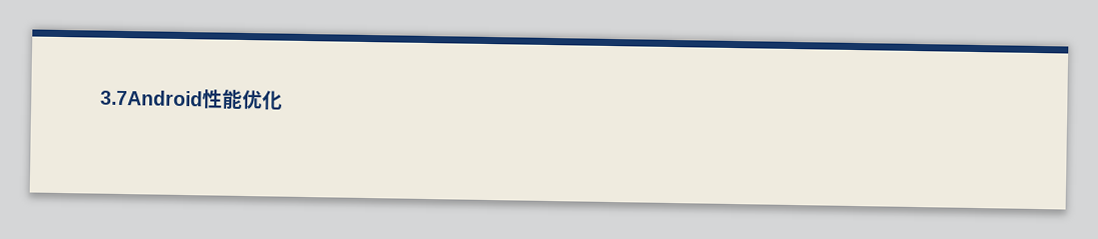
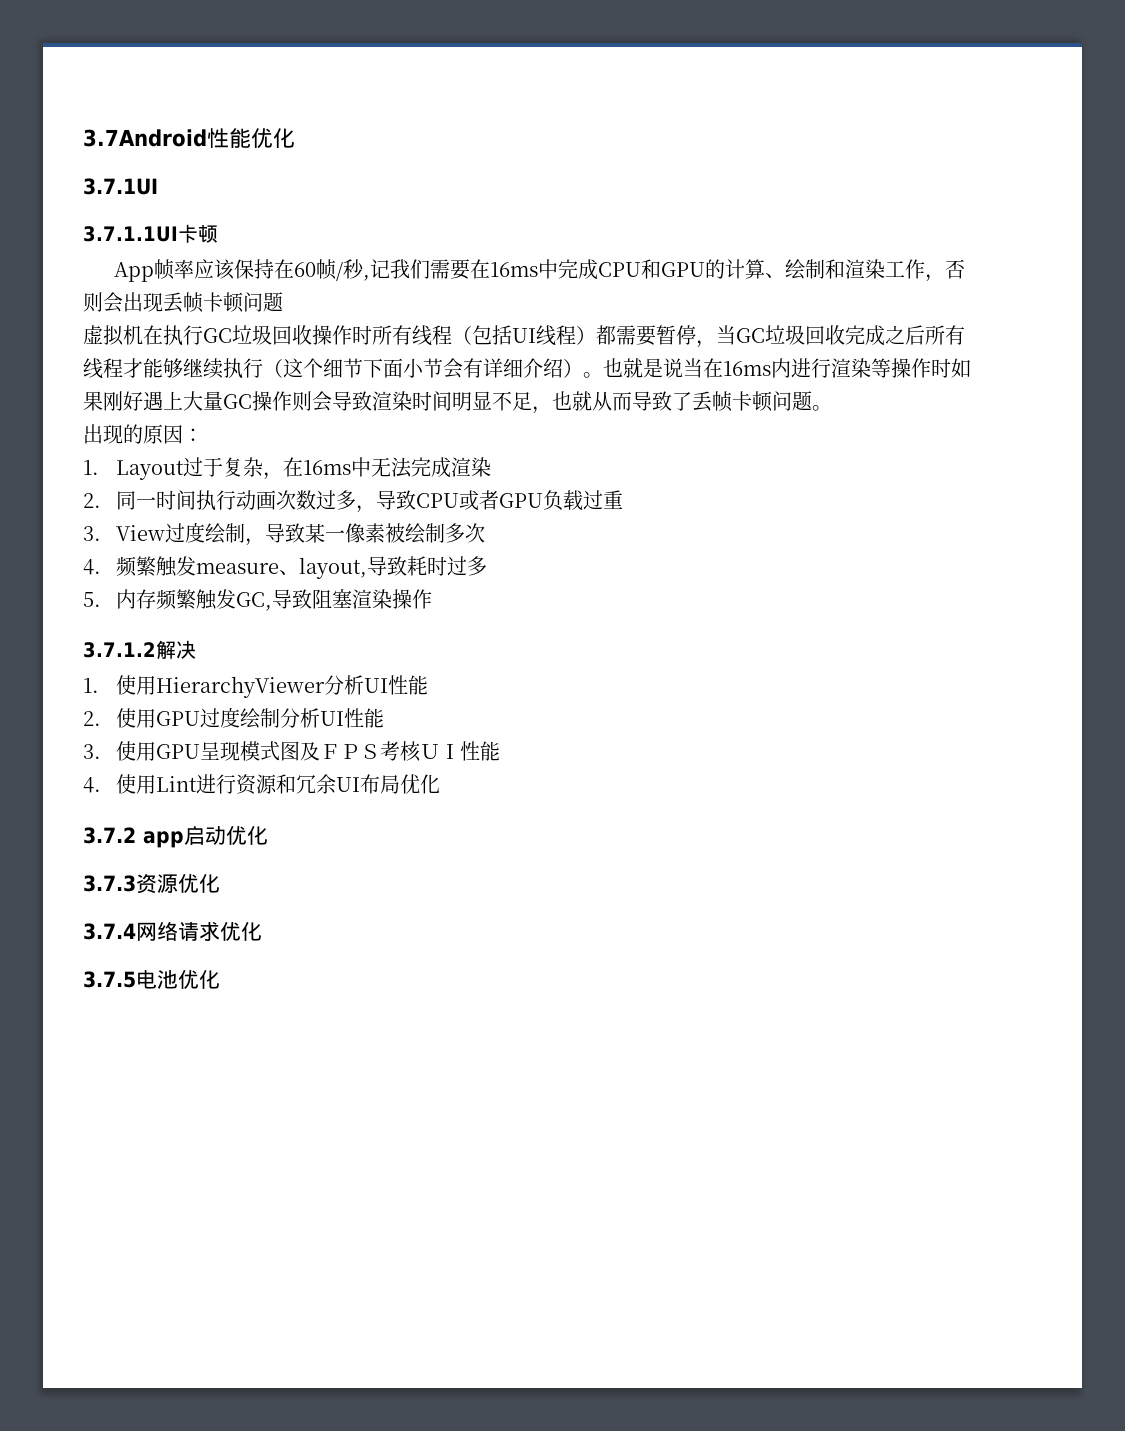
(283, 100) none -> [83,178,158,195] [83,224,218,243] [114,259,966,282] [83,292,283,313] [83,325,965,348] [83,358,971,379] [83,391,832,414] [83,424,203,444] [83,457,492,480] [83,490,624,513] [83,522,486,546] [83,556,488,579] [83,589,433,611] [83,640,196,659] [83,675,429,698] [83,707,385,729] [83,741,501,762] [83,774,441,795] [83,825,268,848] [83,874,220,894] [83,921,262,941] [83,970,220,989] // 3.7.1UI // 3.7.1.1UI卡顿 // App帧率应该保持在60帧/秒,记我们需要在16ms中完成CPU和GPU的计算、绘制和渲染工作，否则会出现丢帧卡顿问题 // 虚拟机在执行GC垃圾回收操作时所有线程（包括UI线程）都需要暂停，当GC垃圾回收完成之后所有线程才能够继续执行（这个细节下面小节会有详细介绍）。也就是说当在16ms内进行渲染等操作时如果刚好遇上大量GC操作则会导致渲染时间明显不足，也就从而导致了丢帧卡顿问题。 // 出现的原因： // 1. Layout过于复杂，在16ms中无法完成渲染 // 2.同一时间执行动画次数过多，导致CPU或者GPU负载过重 // 3. View过度绘制，导致某一像素被绘制多次 // 4.频繁触发measure、layout,导致耗时过多 // 5.内存频繁触发GC,导致阻塞渲染操作 // 3.7.1.2解决 // 1.使用HierarchyViewer分析UI性能 // 2.使用GPU过度绘制分析UI性能 // 3.使用GPU呈现模式图及ＦＰＳ考核ＵＩ性能 // 4.使用Lint进行资源和冗余UI布局优化 // 3.7.2 app启动优化 // 3.7.3资源优化 // 3.7.4网络请求优化 // 3.7.5电池优化

